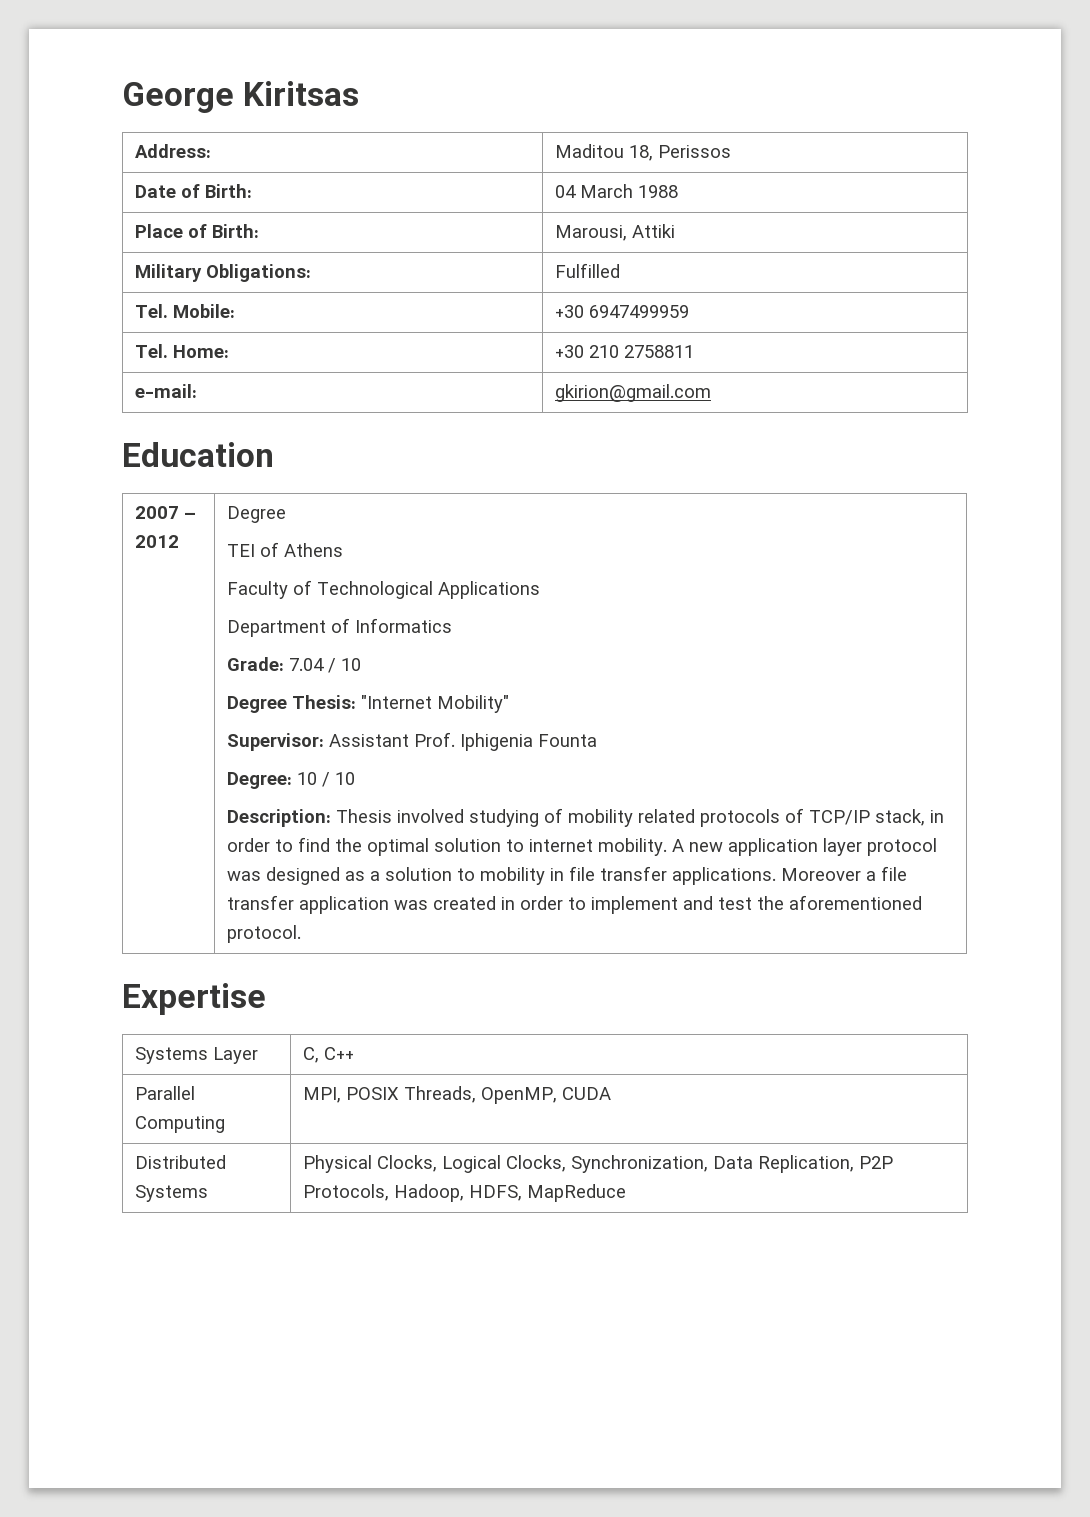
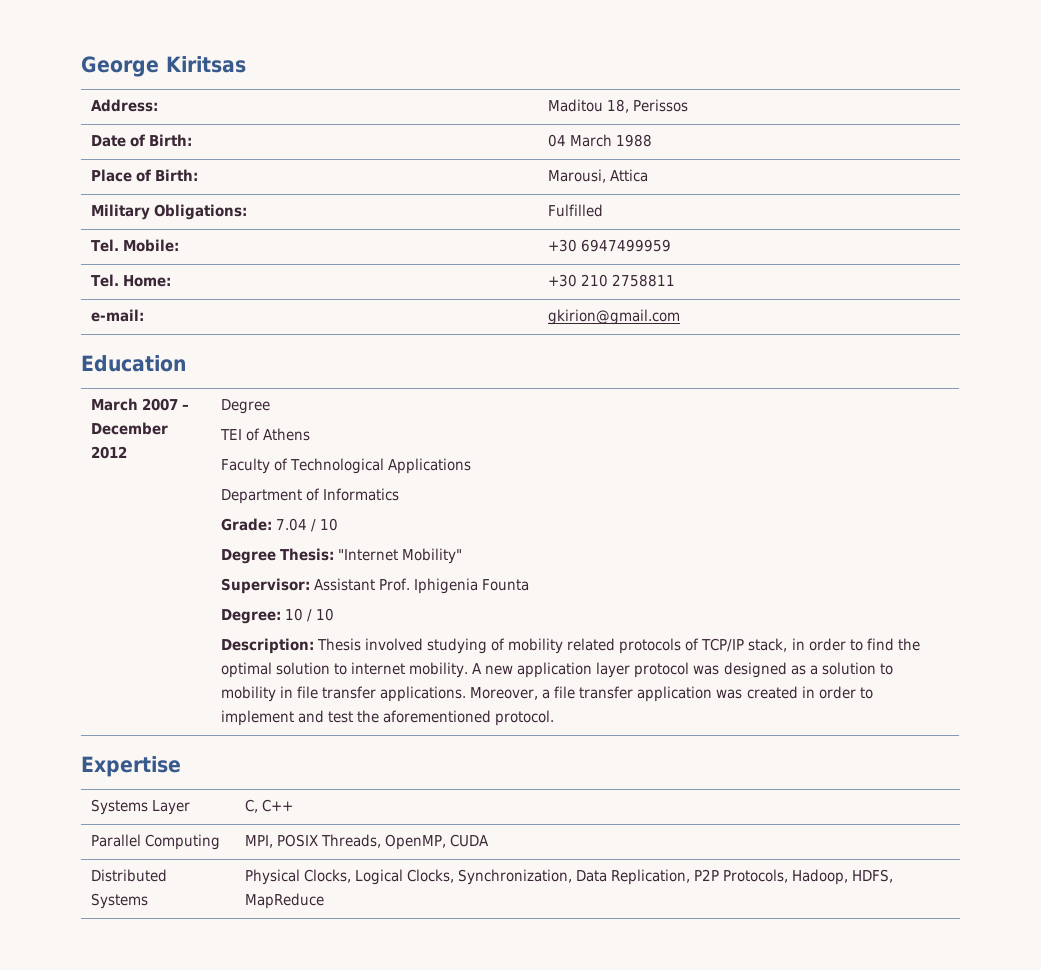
[632,224,676,238] Attiki -> [610,169,649,182] Attica
(274, 454) none -> [90,398,138,411] March
(197, 515) none -> [90,422,168,435] December
[781,868,862,881] Moreover -> [470,687,539,700] Moreover,

